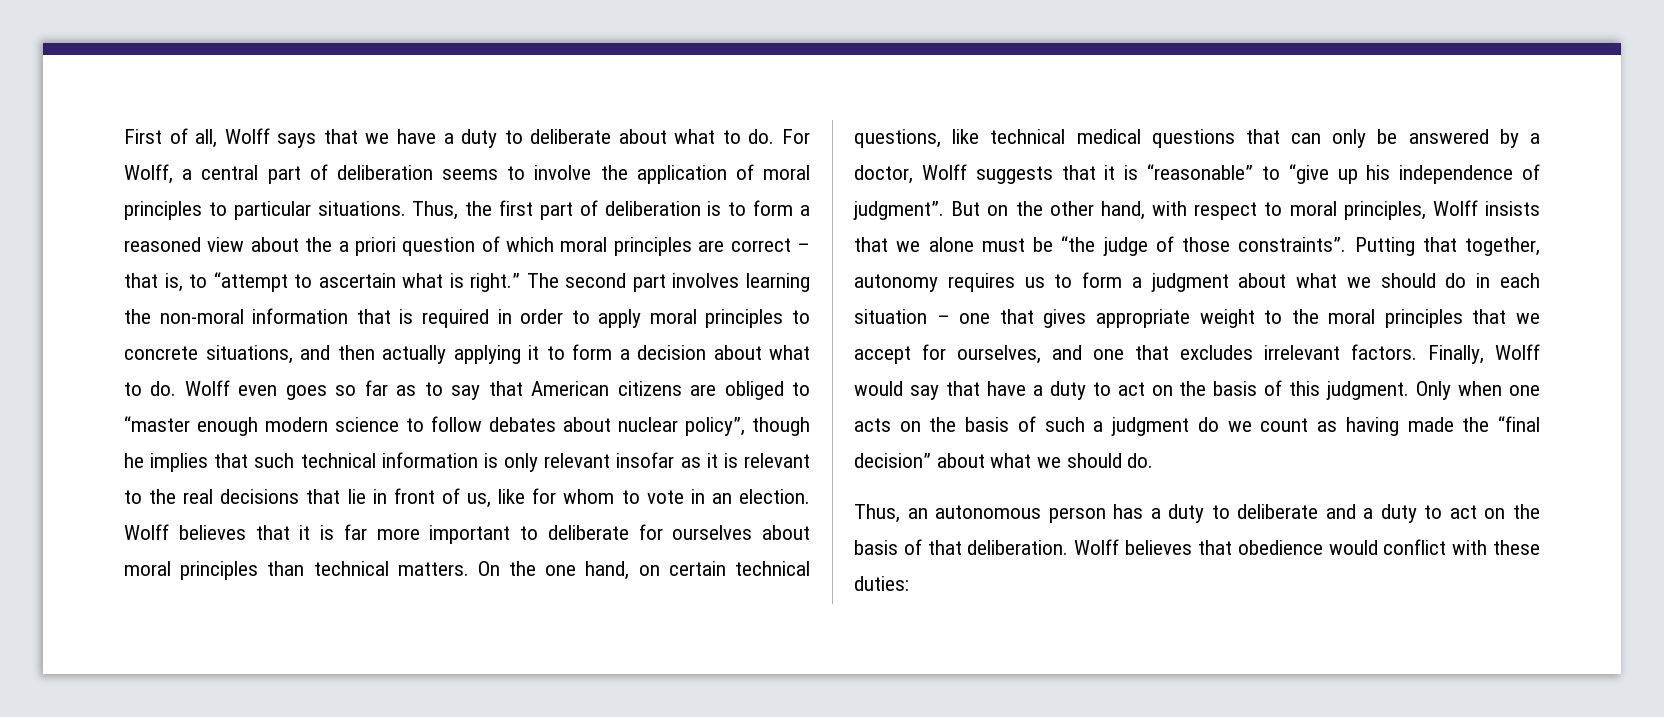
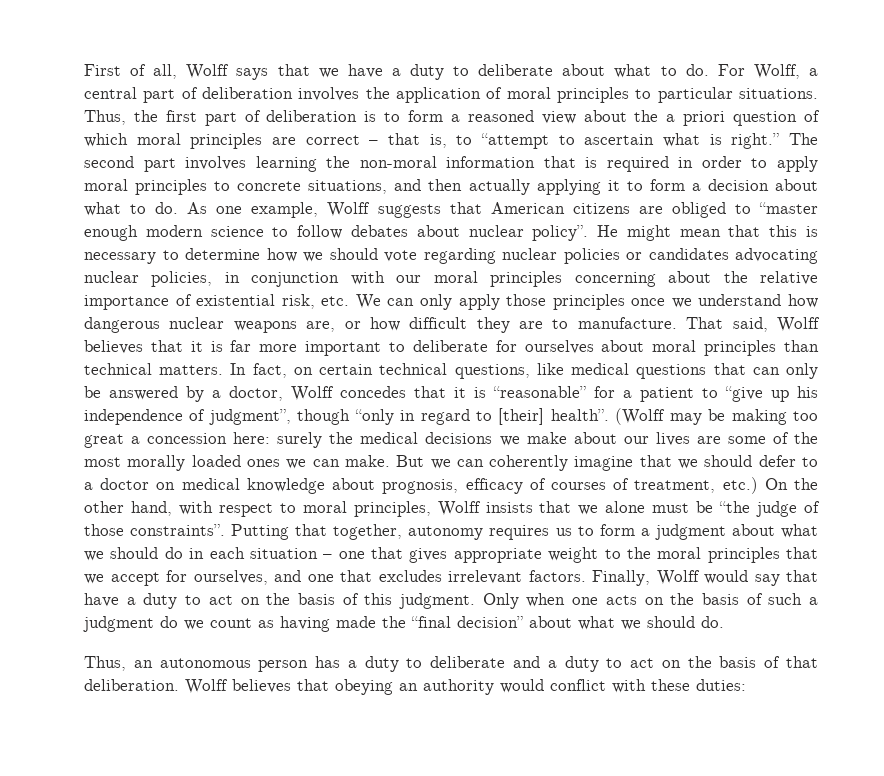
[442,165,592,180] seems to involve -> [298,87,360,101] involves
[184,380,481,400] Wolff even goes so far as to say -> [187,202,441,218] As one example, Wolff suggests
[685,417,810,436] [124,452,810,472] [124,488,811,508] policy”, though he implies that such technical information is only relevant insofar as it is relevant to the real decisions that lie in front of us, like for whom to vote in an election. -> [532,225,819,241] [84,248,818,264] [84,271,818,287] [84,294,818,310] [84,317,768,333] policy”. He might mean that this is necessary to determine how we should vote regarding nuclear policies or candidates advocating nuclear policies, in conjunction with our moral principles concerning about the relative importance of existential risk, etc. We can only apply those principles once we understand how dangerous nuclear weapons are, or how difficult they are to manufacture. That said,
[477,561,630,580] On the one hand, -> [230,363,287,378] In fact,
[990,129,1066,144] technical -> (564, 369) none
[975,166,1053,184] suggests -> [340,386,406,398] concedes
(1253, 172) none -> [594,386,694,402] for a patient
[853,201,1009,220] judgment”. But on -> [208,408,819,425] [84,432,818,448] [84,455,818,471] [84,477,788,494] judgment”, though “only in regard to [their] health”. (Wolff may be making too great a concession here: surely the medical decisions we make about our lives are some of the most morally loaded ones we can make. But we can coherently imagine that we should defer to a doctor on medical knowledge about prognosis, efficacy of courses of treatment, etc.) On
[1237,540,1323,555] obedience -> [335,679,494,695] obeying an authority

